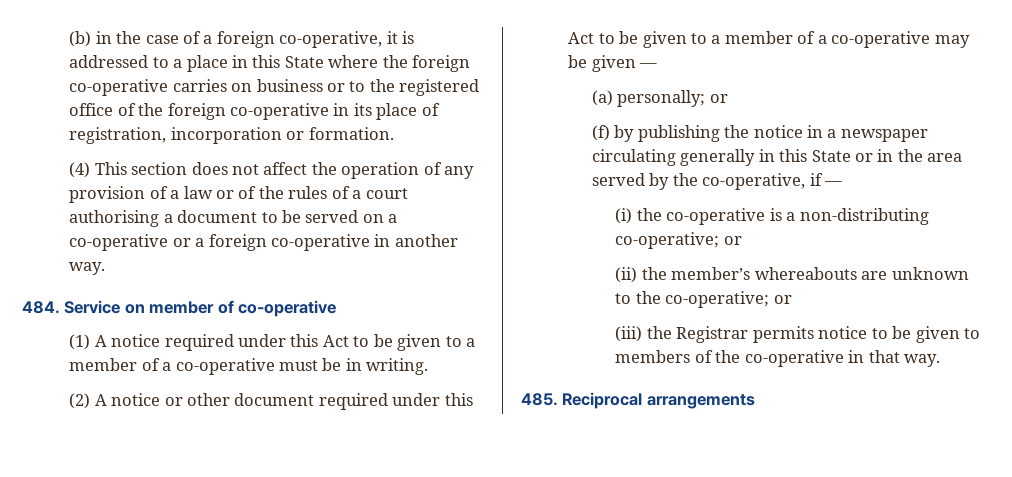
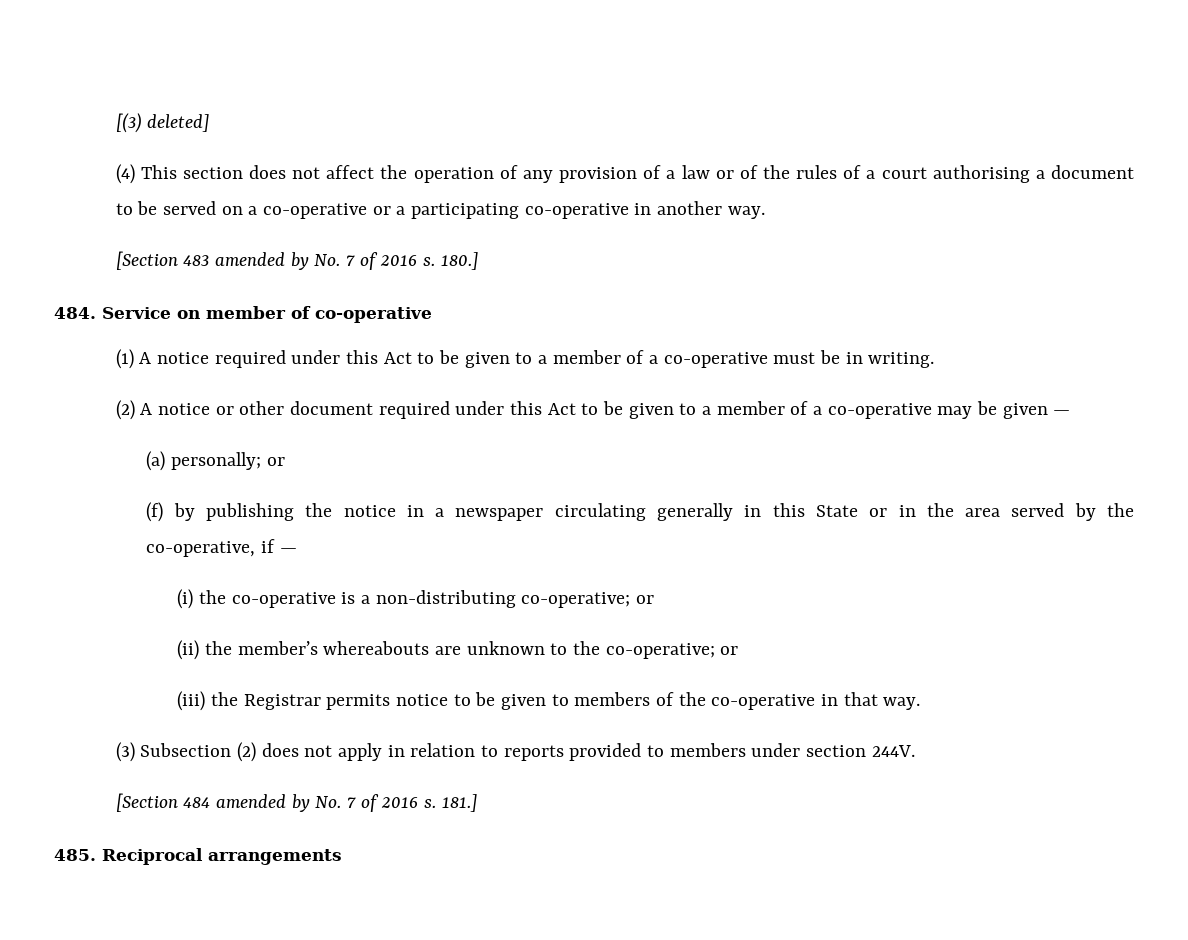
[69,31,415,48] [69,55,471,72] [69,79,480,96] [69,103,440,120] [69,127,394,144] (b) in the case of a foreign co-operative, it is addressed to a place in this State where the foreign co-operative carries on business or to the registered office of the foreign co-operative in its place of registration, incorporation or formation. -> [115,113,210,133] [(3) deleted]
[208,234,267,251] foreign -> [410,203,519,219] participating
(106, 268) none -> [115,251,478,270] // [Section 483 amended by No. 7 of 2016 s. 180.]
(941, 360) none -> [115,742,915,762] [115,793,477,812] // (3) Subsection (2) does not apply in relation to reports provided to members under section 244V. // [Section 484 amended by No. 7 of 2016 s. 181.]

